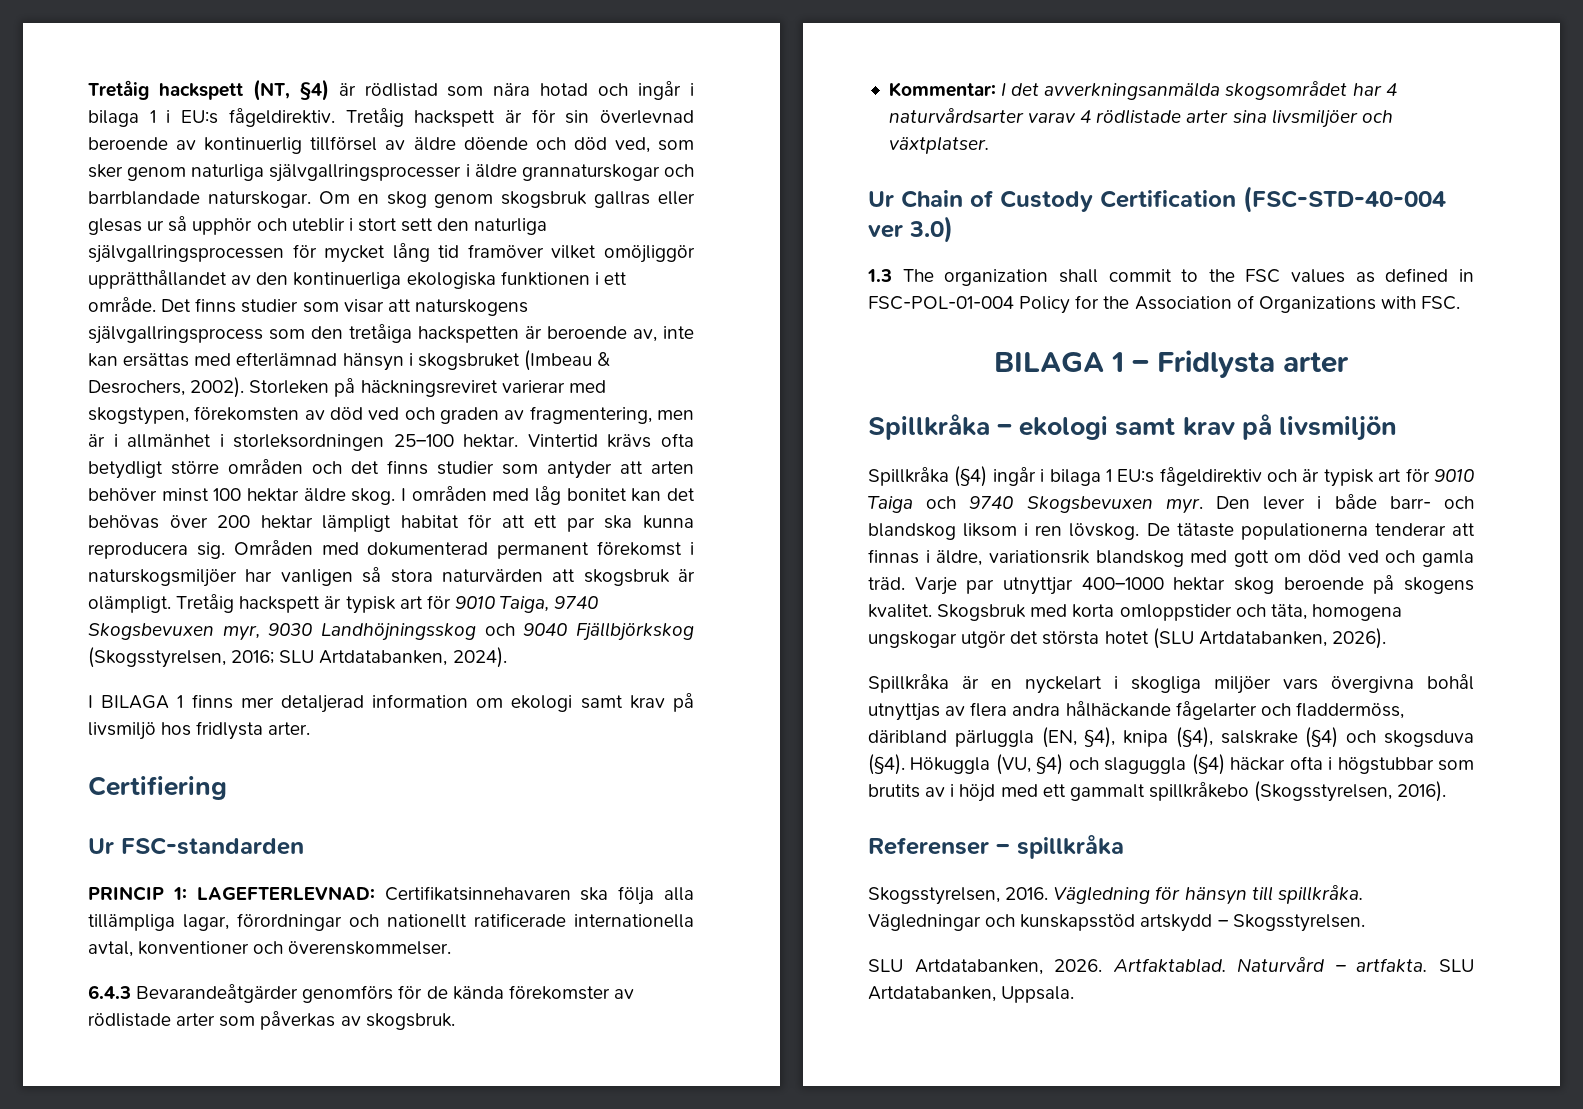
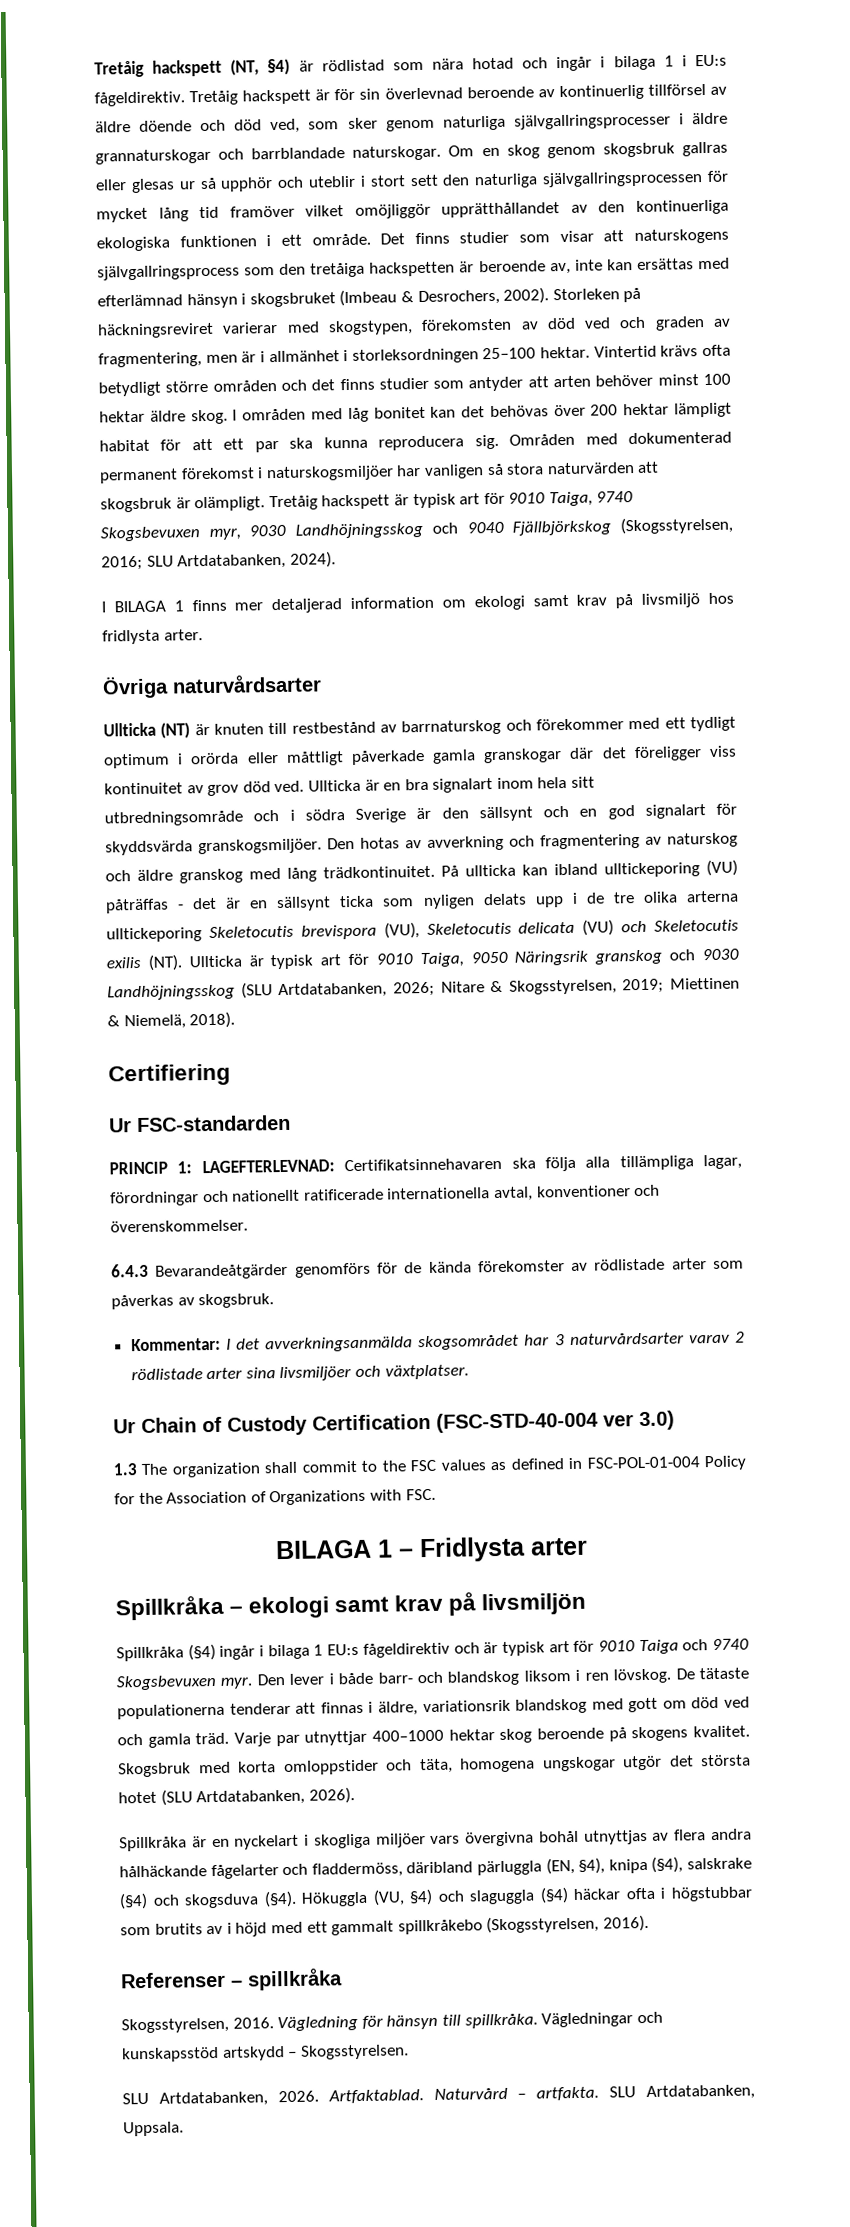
(311, 728) none -> [102,674,322,699] [103,716,737,739] [103,745,737,769] [104,776,596,797] [104,803,737,827] [105,832,738,856] [105,859,738,884] [105,890,739,914] [106,919,739,943] [106,948,739,971] [107,977,740,1001] [107,1011,236,1030] // Övriga naturvårdsarter // Ullticka (NT) är knuten till restbestånd av barrnaturskog och förekommer med ett tydligt optimum i orörda eller måttligt påverkade gamla granskogar där det föreligger viss kontinuitet av grov död ved. Ullticka är en bra signalart inom hela sitt utbredningsområde och i södra Sverige är den sällsynt och en god signalart för skyddsvärda granskogsmiljöer. Den hotas av avverkning och fragmentering av naturskog och äldre granskog med lång trädkontinuitet. På ullticka kan ibland ulltickeporing (VU) påträffas - det är en sällsynt ticka som nyligen delats upp i de tre olika arterna ulltickeporing Skeletocutis brevispora (VU), Skeletocutis delicata (VU) och Skeletocutis exilis (NT). Ullticka är typisk art för 9010 Taiga, 9050 Näringsrik granskog och 9030 Landhöjningsskog (SLU Artdatabanken, 2026; Nitare & Skogsstyrelsen, 2019; Miettinen & Niemelä, 2018).
[1385,83,1397,96] 4 -> [554,1334,565,1346] 3
[1080,110,1092,123] 4 -> [734,1331,745,1343] 2

